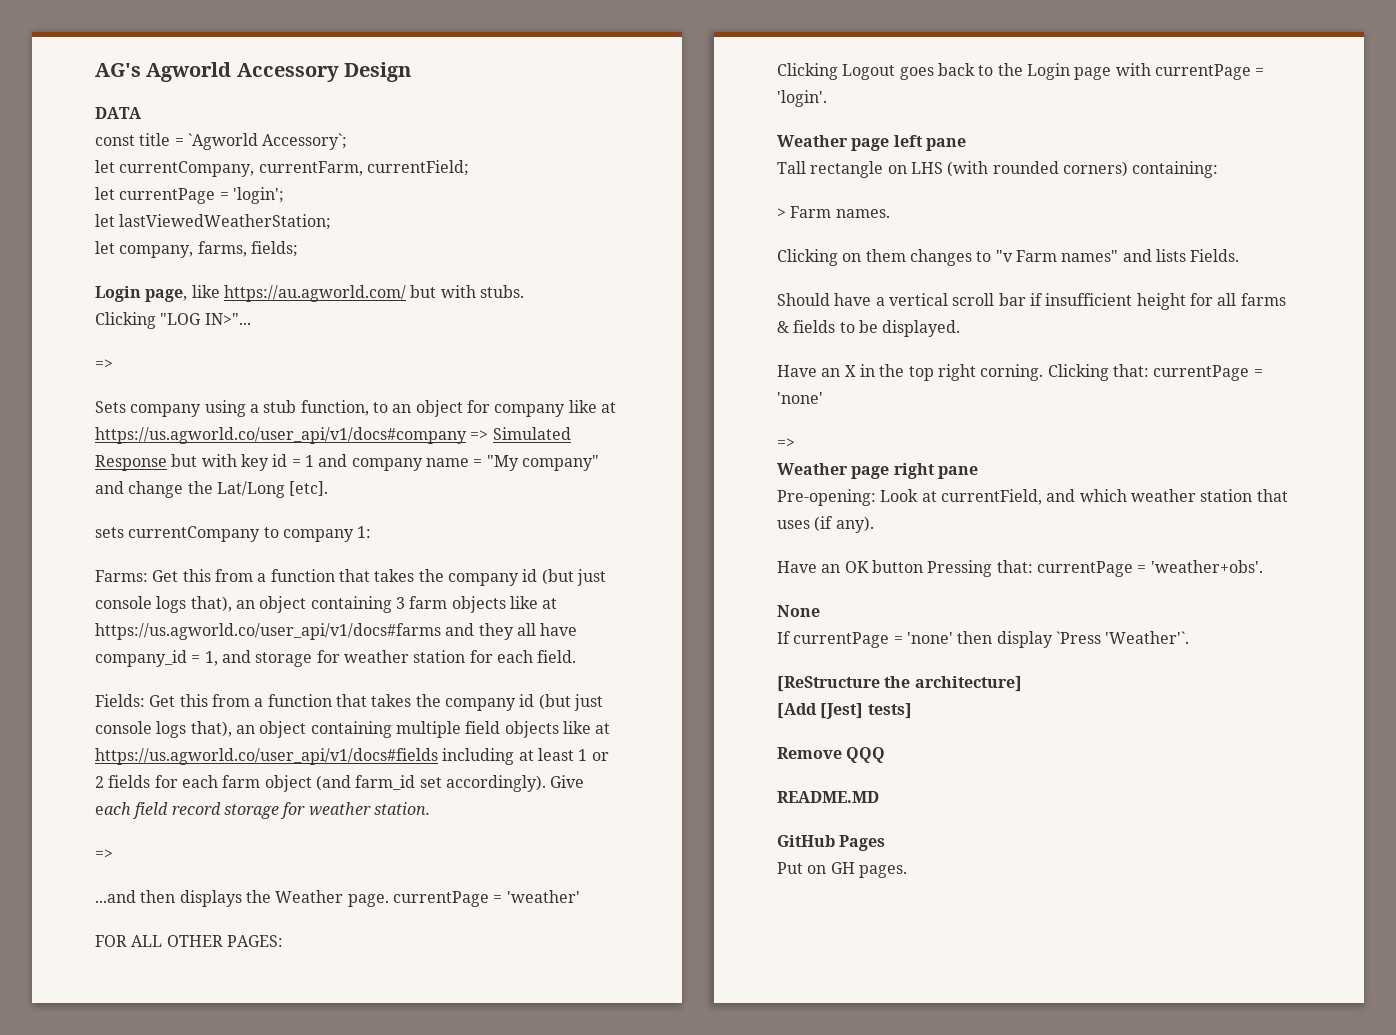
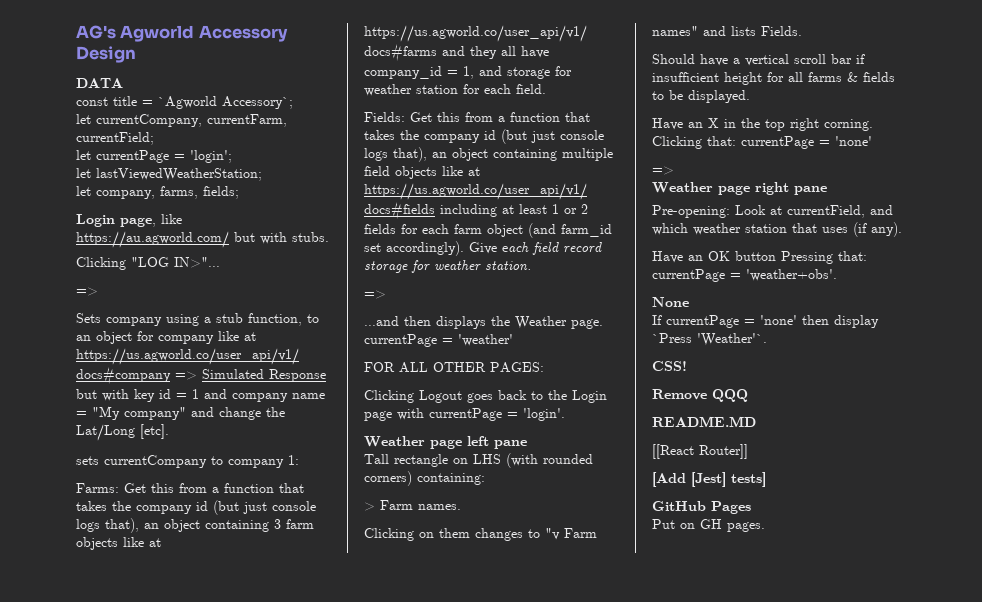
[777,676,1022,692] [777,703,912,719] [777,747,886,763] [777,791,879,803] [ReStructure the architecture] // [Add [Jest] tests] // Remove QQQ // README.MD -> [652,361,687,371] [652,389,748,402] [652,416,756,427] [652,444,748,459] [652,472,766,487] CSS! // Remove QQQ // README.MD // [[React Router]] // [Add [Jest] tests]

